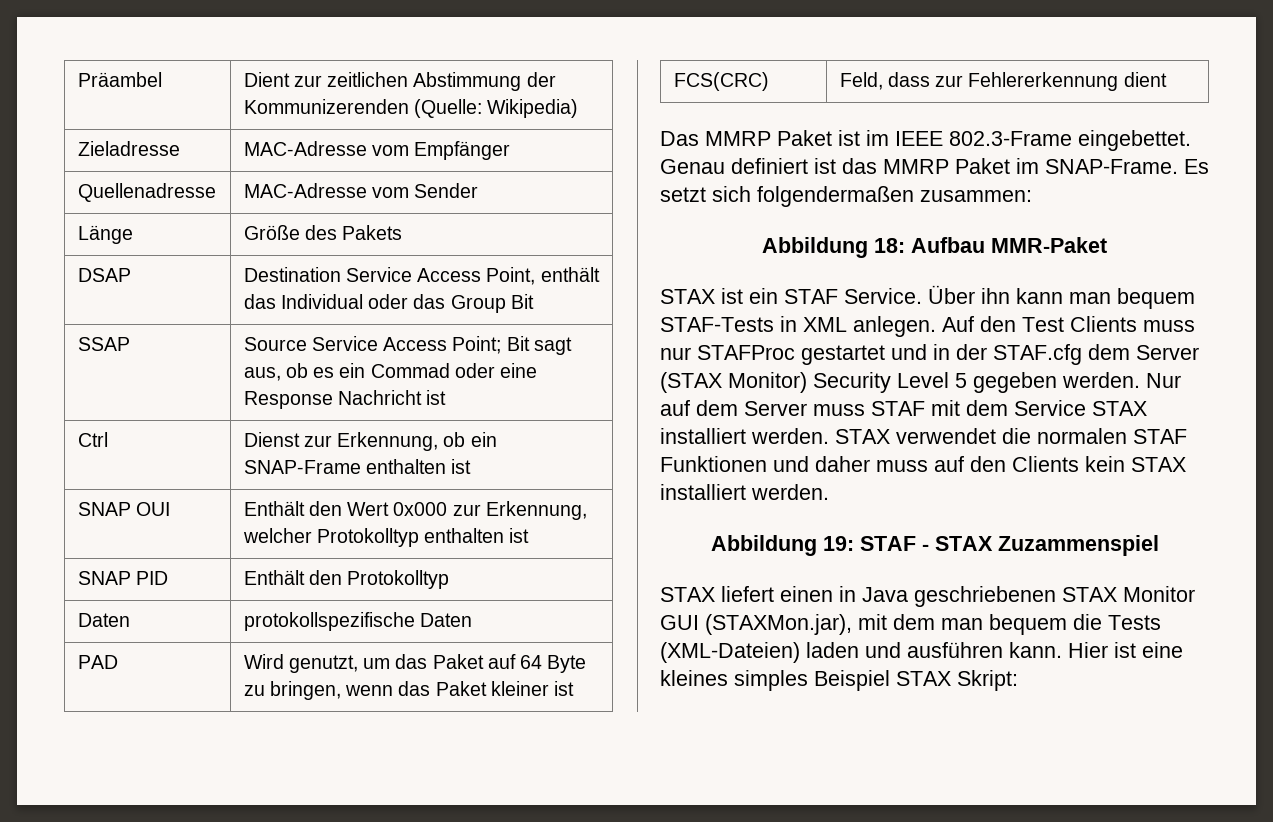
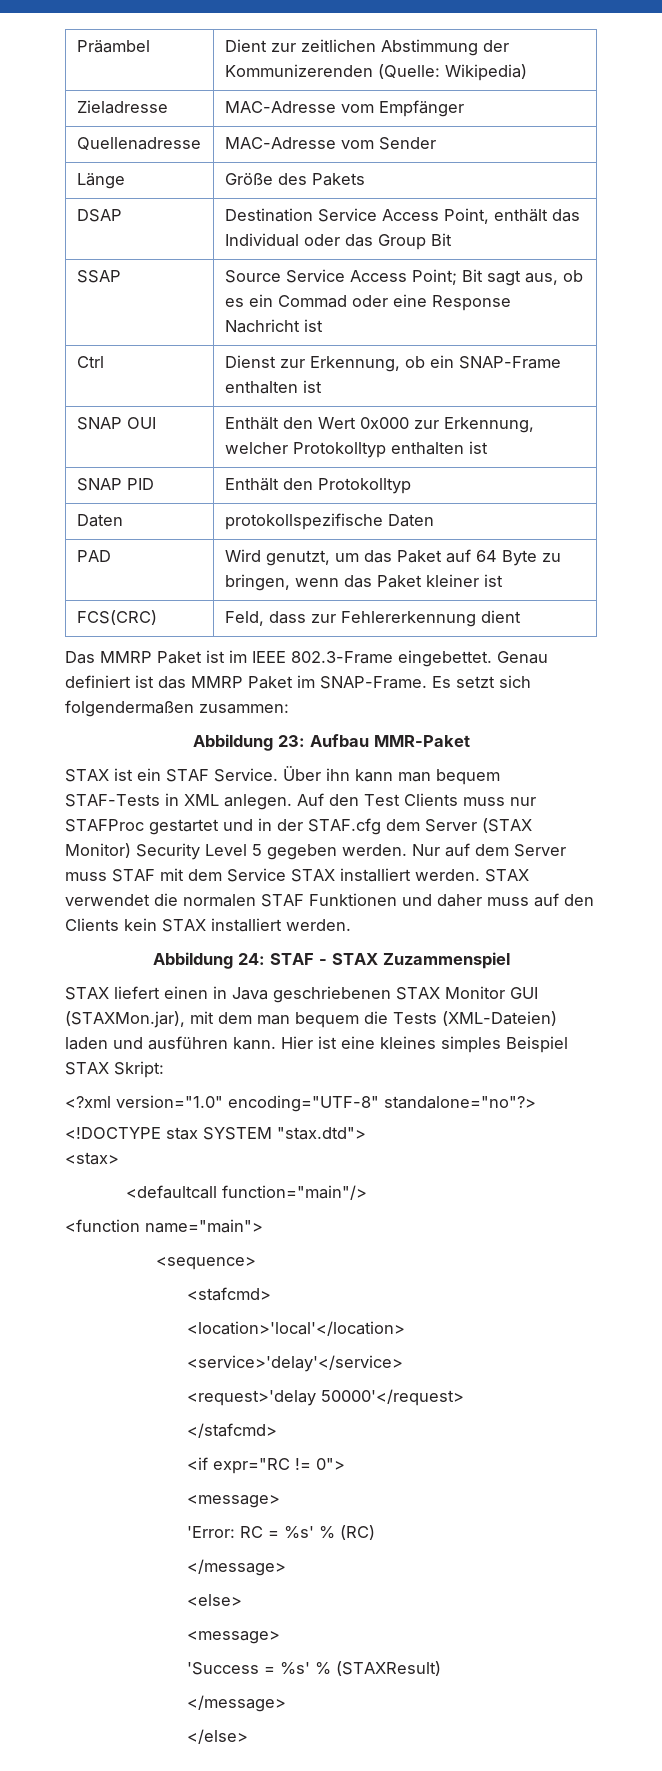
[874,238,905,253] 18: -> [277,735,305,747] 23:
[822,536,854,551] 19: -> [237,953,265,965] 24:
(1018, 680) none -> [65,1095,536,1112] [65,1127,366,1140] [65,1152,119,1165] [125,1185,367,1200] [65,1219,263,1233] [156,1257,257,1270] [186,1287,271,1301] [186,1321,405,1336] [186,1355,403,1372] [186,1389,464,1406] [186,1423,277,1438] [186,1457,345,1474] [186,1495,280,1508] [186,1525,375,1540] [186,1559,286,1576] [186,1594,242,1606] [186,1631,280,1644] [186,1661,441,1676] [186,1695,286,1712] [186,1729,248,1744] // <?xml version="1.0" encoding="UTF-8" standalone="no"?> // <!DOCTYPE stax SYSTEM "stax.dtd"> // <stax> // <defaultcall function="main"/> // <function name="main"> // <sequence> // <stafcmd> // <location>'local'</location> // <service>'delay'</service> // <request>'delay 50000'</request> // </stafcmd> // <if expr="RC != 0"> // <message> // 'Error: RC = %s' % (RC) // </message> // <else> // <message> // 'Success = %s' % (STAXResult) // </message> // </else>

